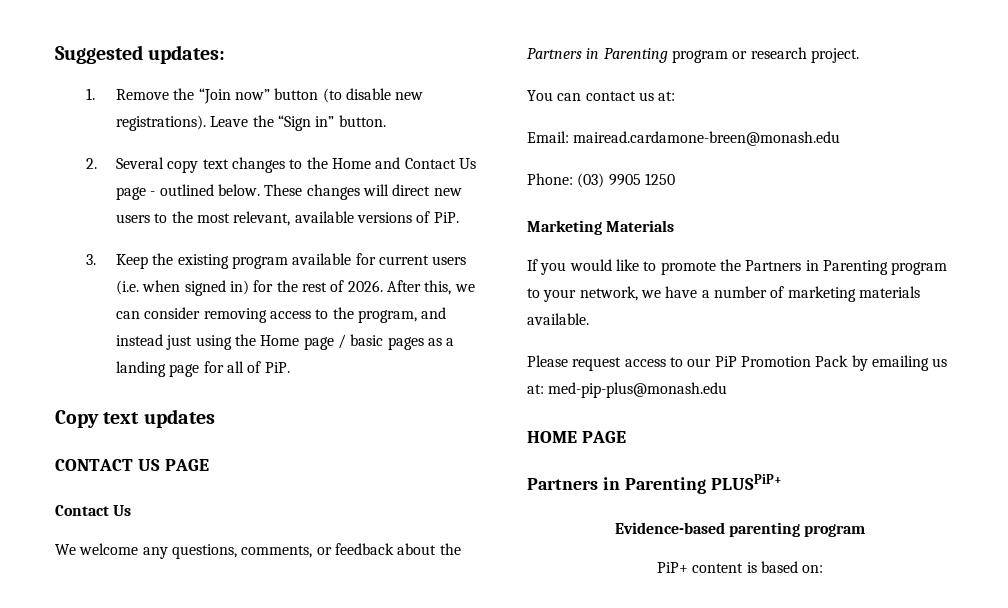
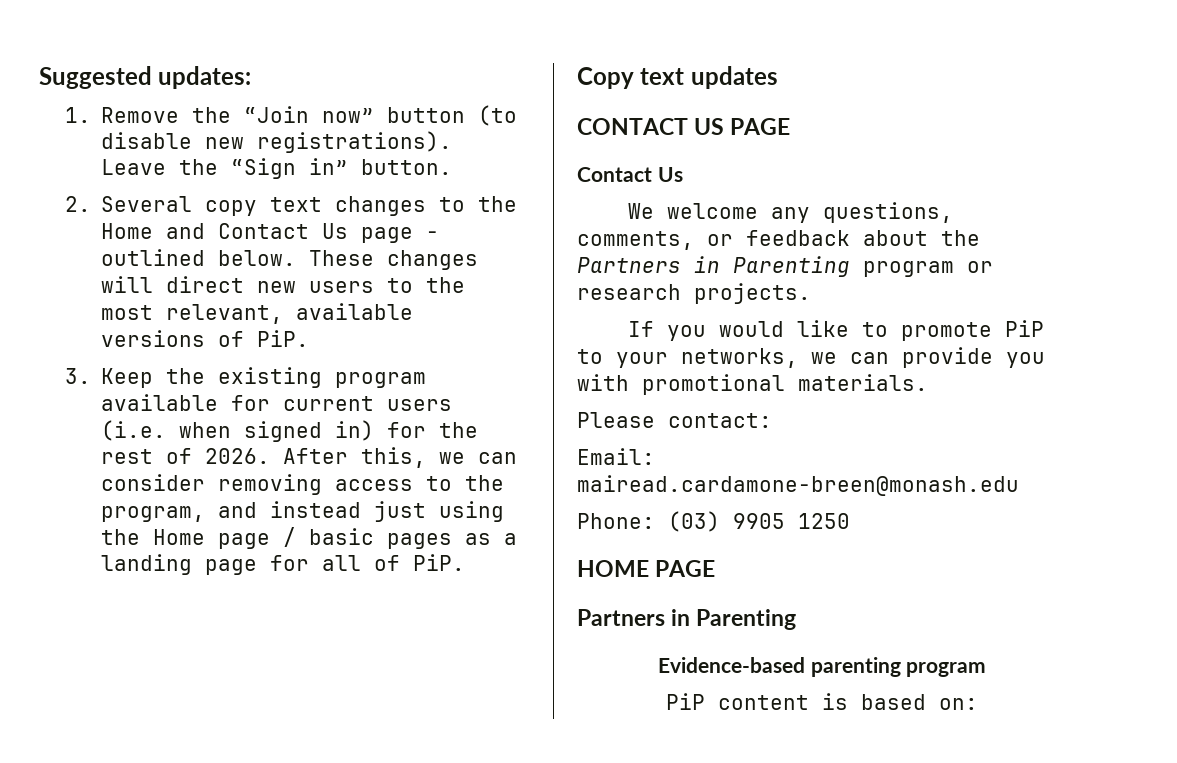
[810,48,859,63] [527,90,676,101] project. // You can contact us at: -> [694,283,811,304] [627,320,1044,341] [577,347,1045,368] [577,374,928,395] [577,412,772,428] projects. // If you would like to promote PiP to your networks, we can provide you with promotional materials. // Please contact:
[527,220,675,235] [527,259,948,275] [527,286,920,302] [527,313,589,325] [527,355,948,371] [527,382,728,398] // Marketing Materials // If you would like to promote the Partners in Parenting program to your network, we have a number of marketing materials available. // Please request access to our PiP Promotion Pack by emailing us at: med-pip-plus@monash.edu -> (850, 521) none
[710,474,782,490] PLUSPiP+ -> (797, 619) none
[656,562,688,573] PiP+ -> [666,693,705,710] PiP

